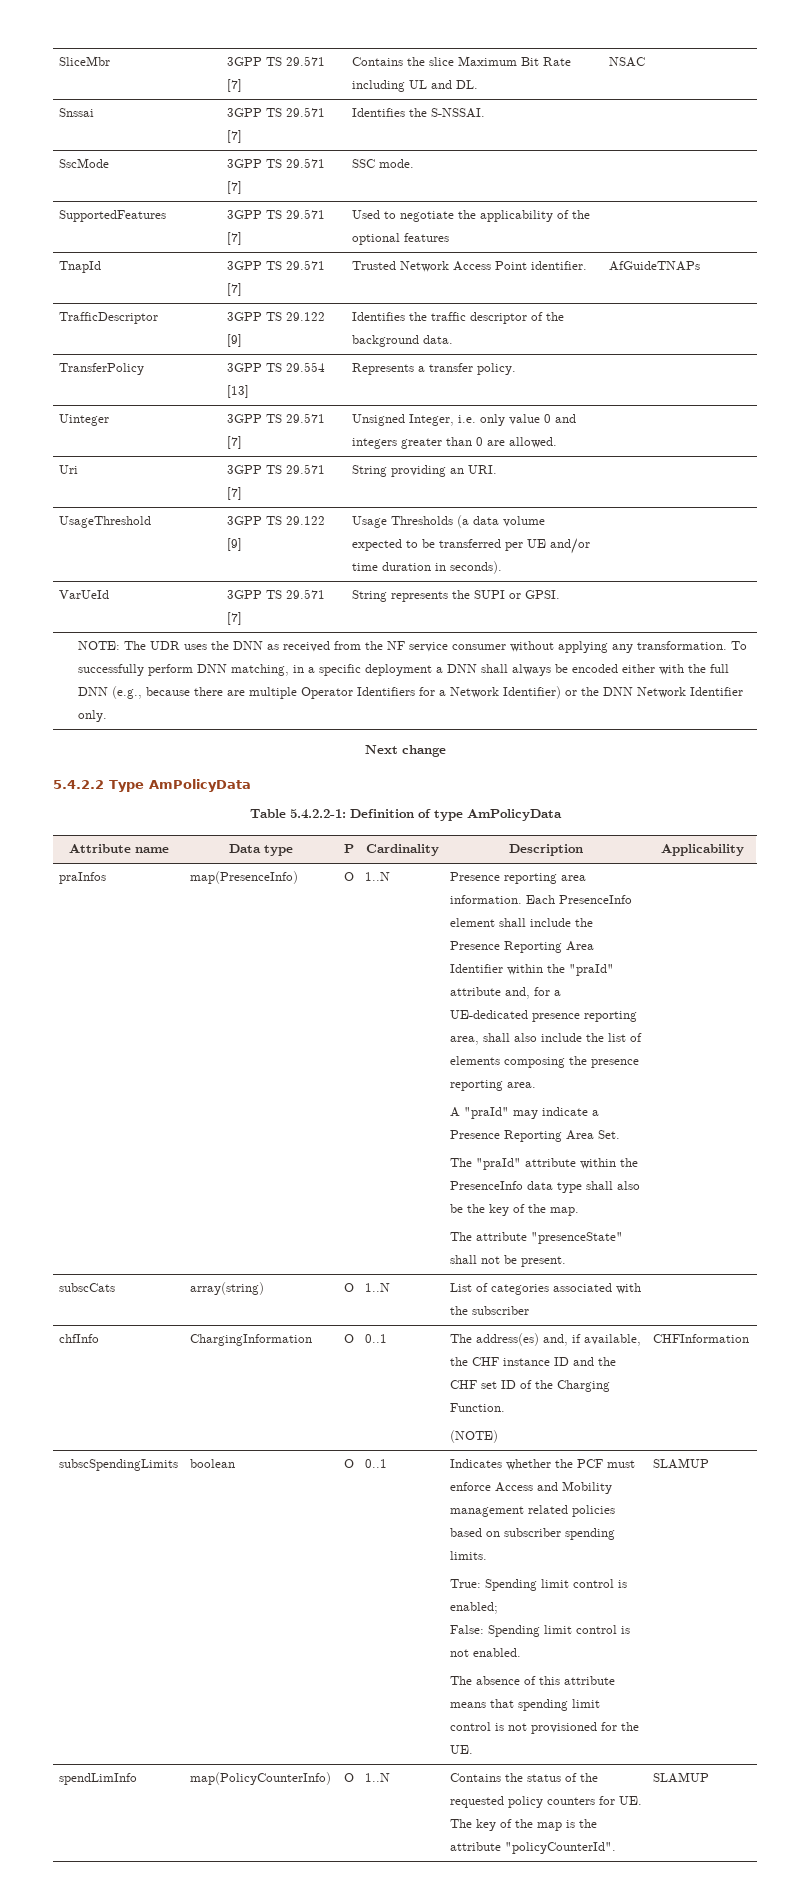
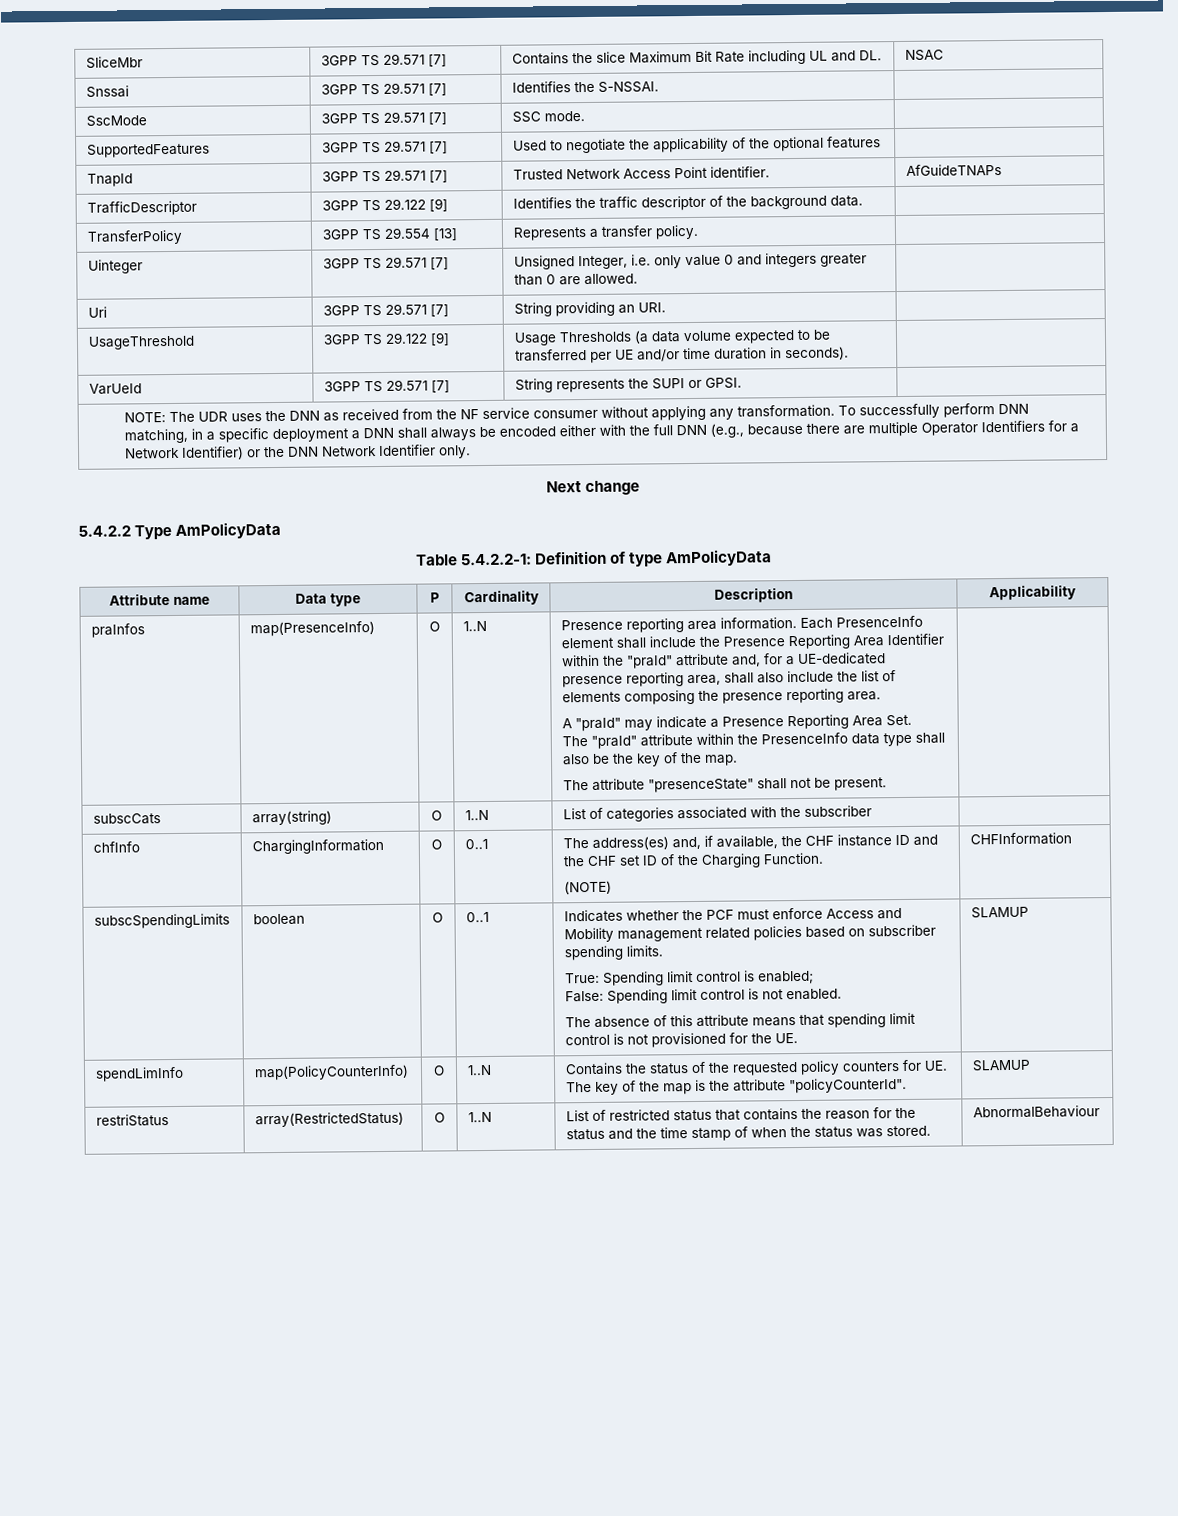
(709, 1777) none -> [95,1114,169,1127] [254,1111,404,1128] [434,1112,445,1123] [467,1111,492,1123] [565,1107,916,1122] [565,1125,931,1142] [972,1105,1100,1119] // restriStatus | array(RestrictedStatus) | O | 1..N | List of restricted status that contains the reason for the status and the time stamp of when the status was stored. | AbnormalBehaviour

